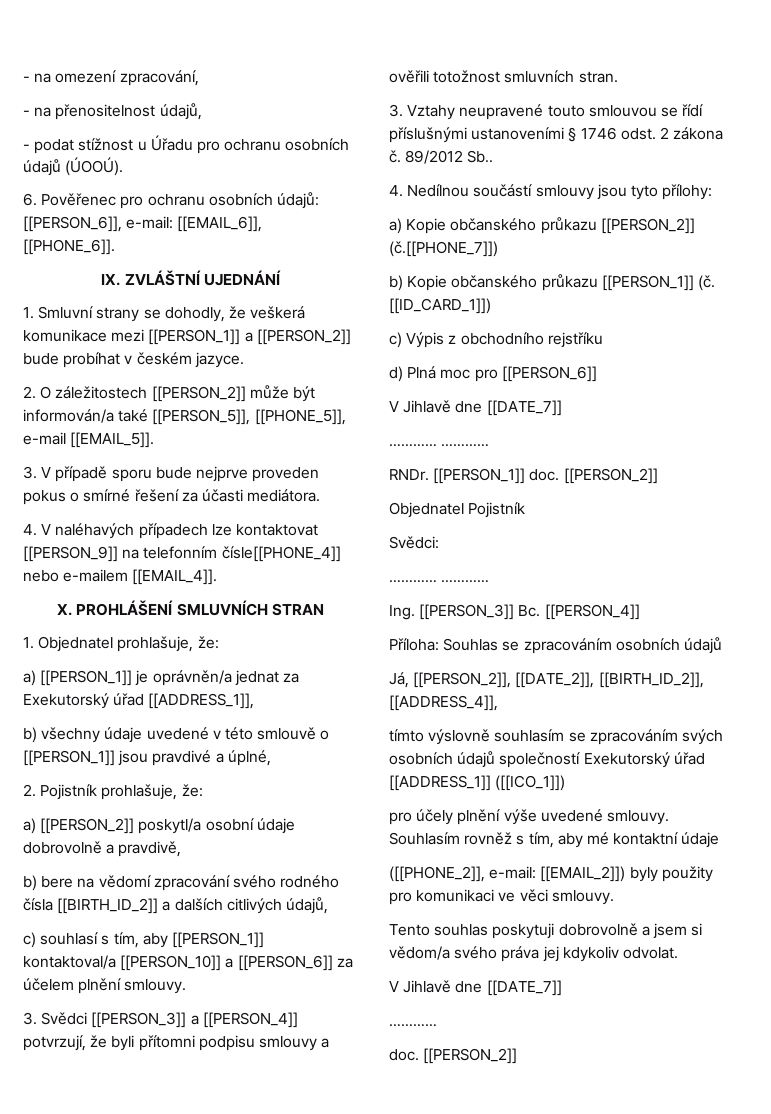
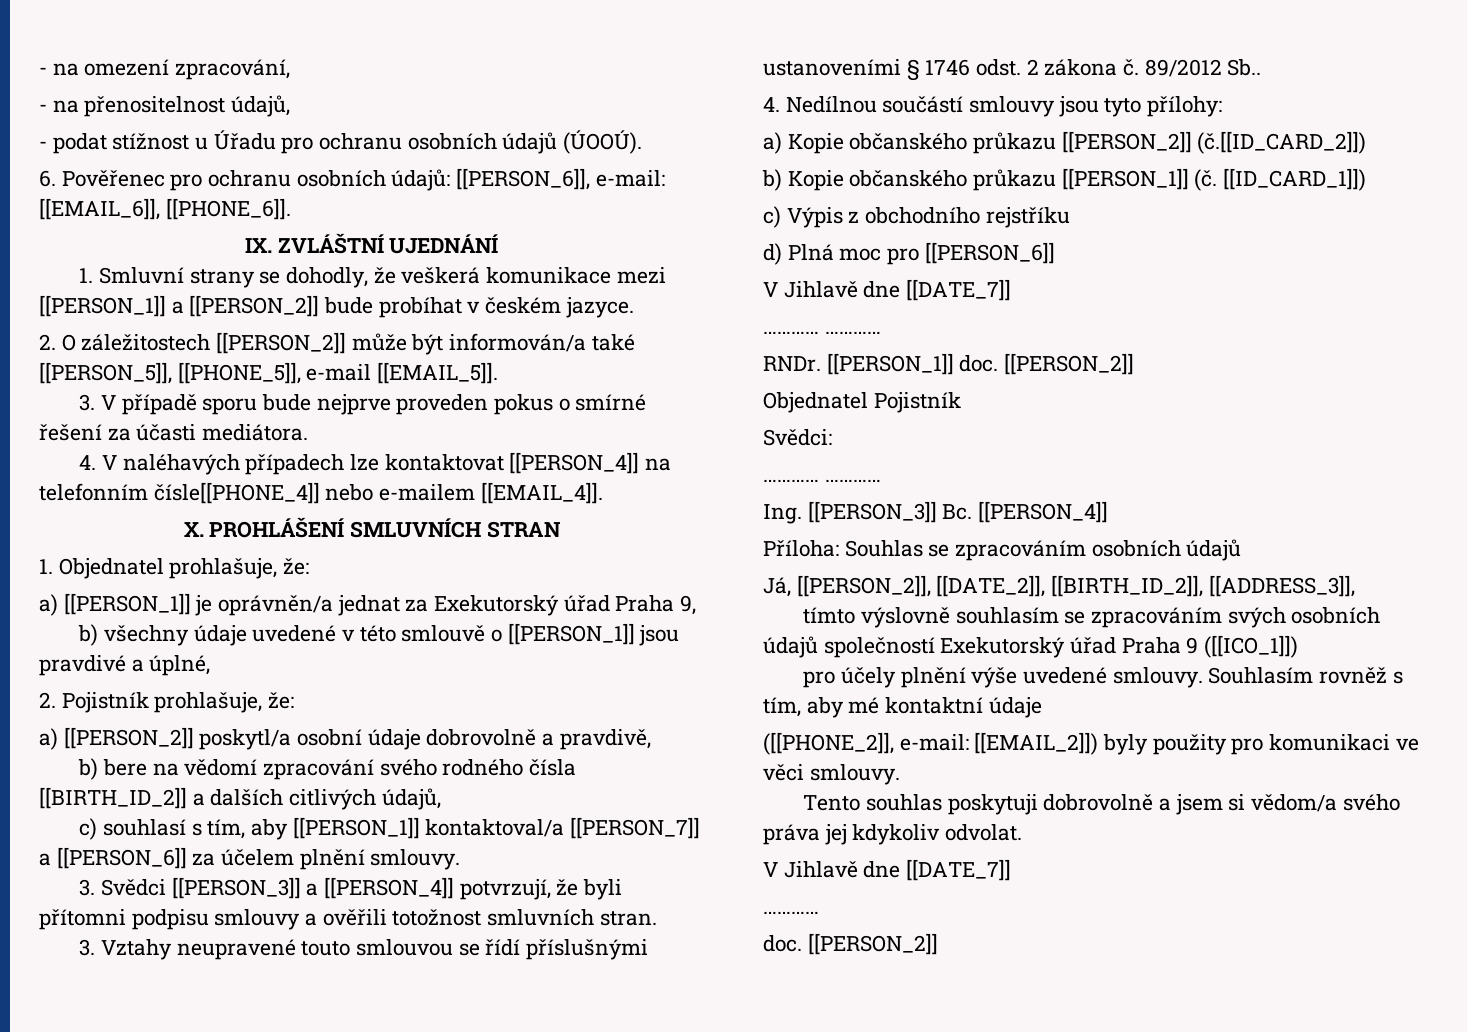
[23,546,118,562] [[PERSON_9]] -> [509,452,640,474] [[PERSON_4]]
[148,693,255,709] [[ADDRESS_1]], -> [615,595,697,615] Praha 9,
[120,955,222,971] [[PERSON_10]] -> [569,817,700,839] [[PERSON_7]]
[389,241,498,257] (č.[[PHONE_7]]) -> [1197,131,1367,154] (č.[[ID_CARD_2]])
[389,695,498,711] [[ADDRESS_4]], -> [1208,575,1355,597] [[ADDRESS_3]],
[389,775,491,791] [[ADDRESS_1]] -> [1121,637,1199,654] Praha 9

